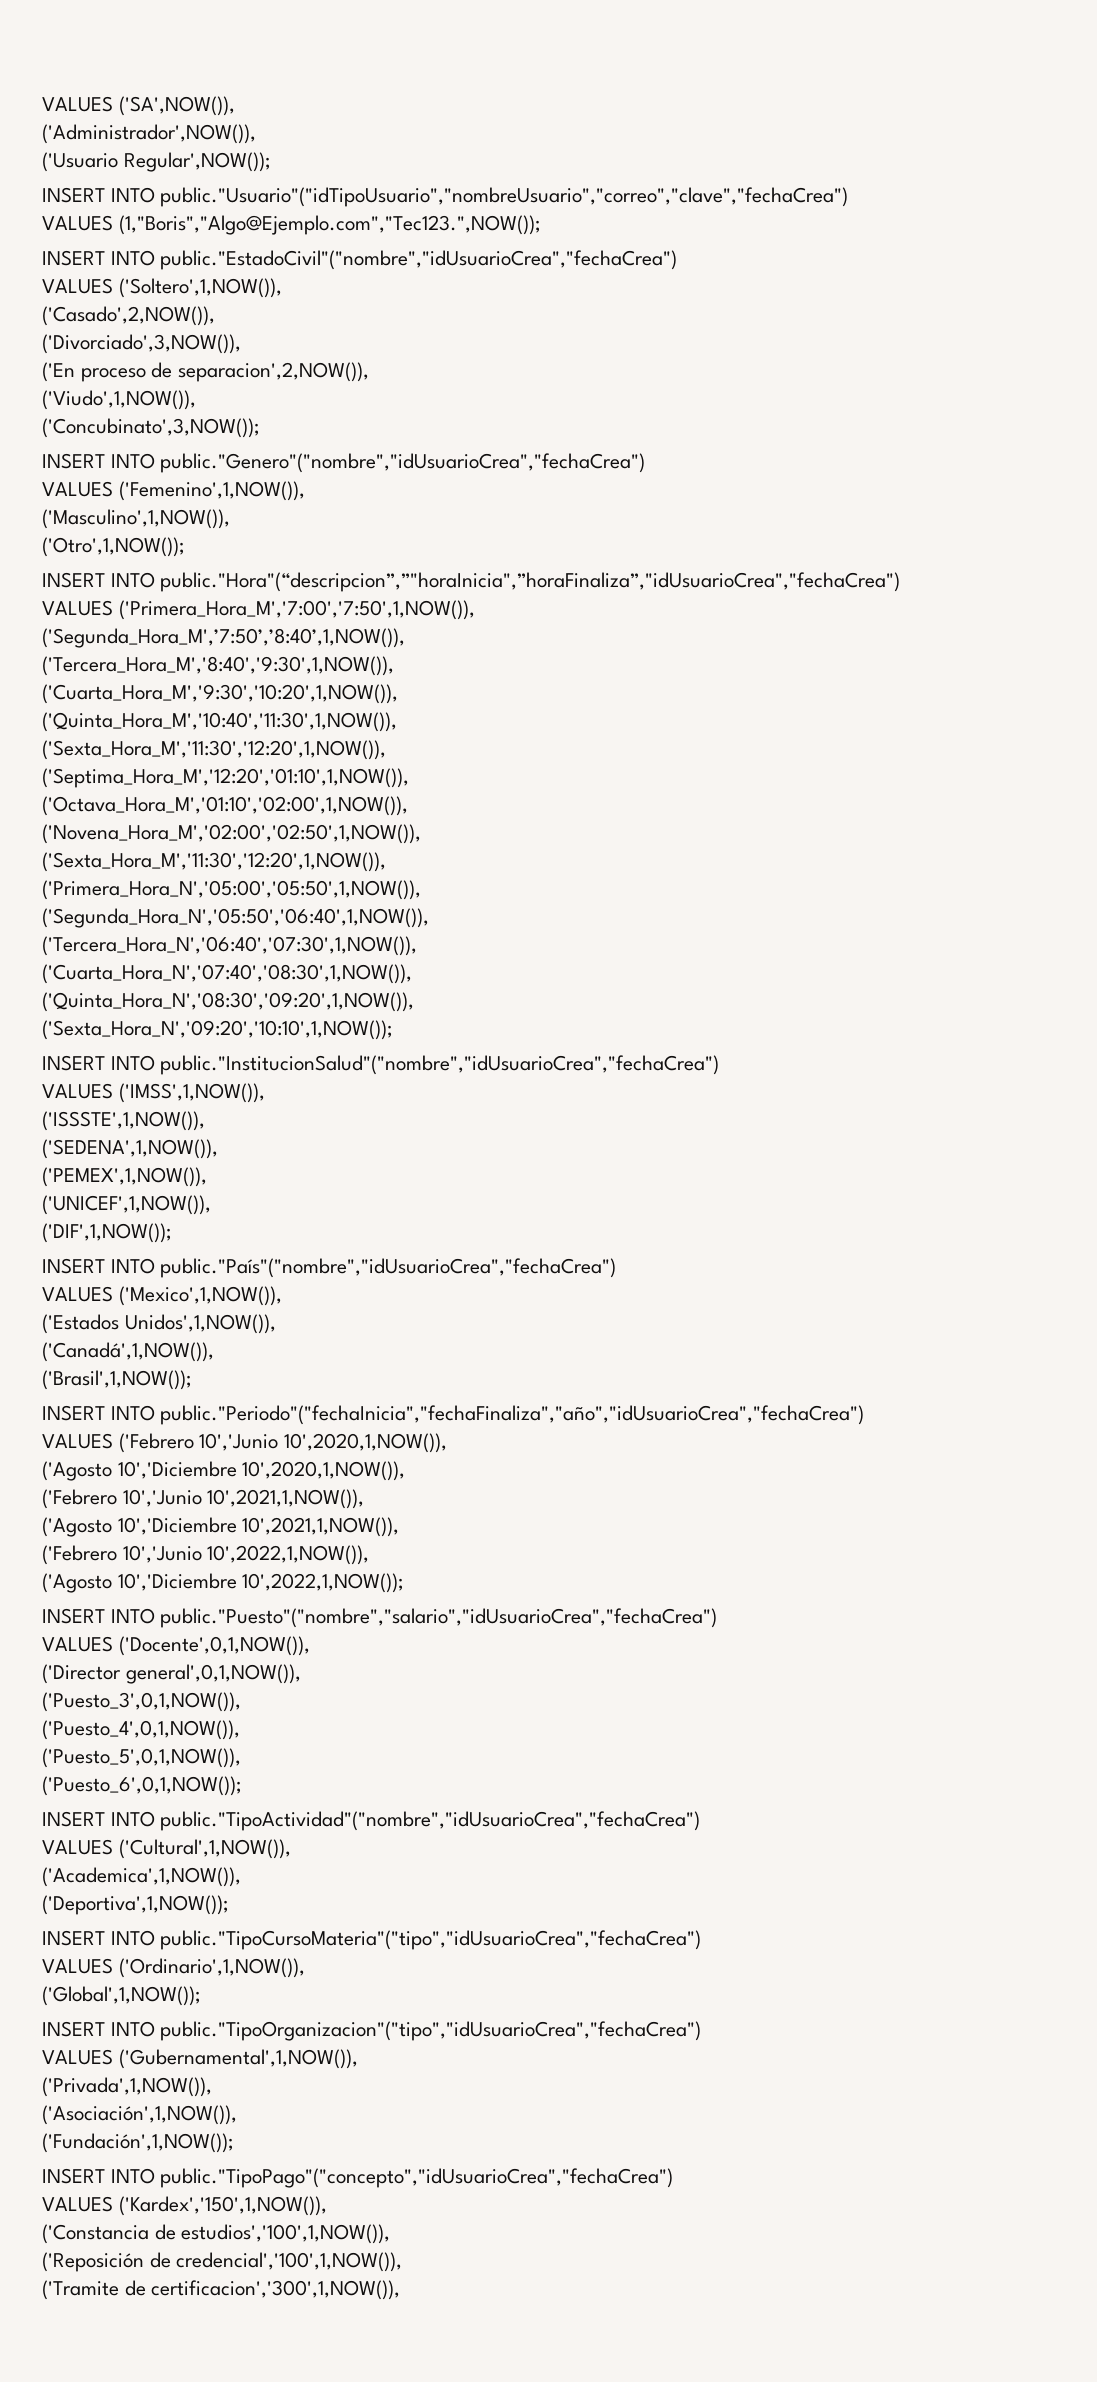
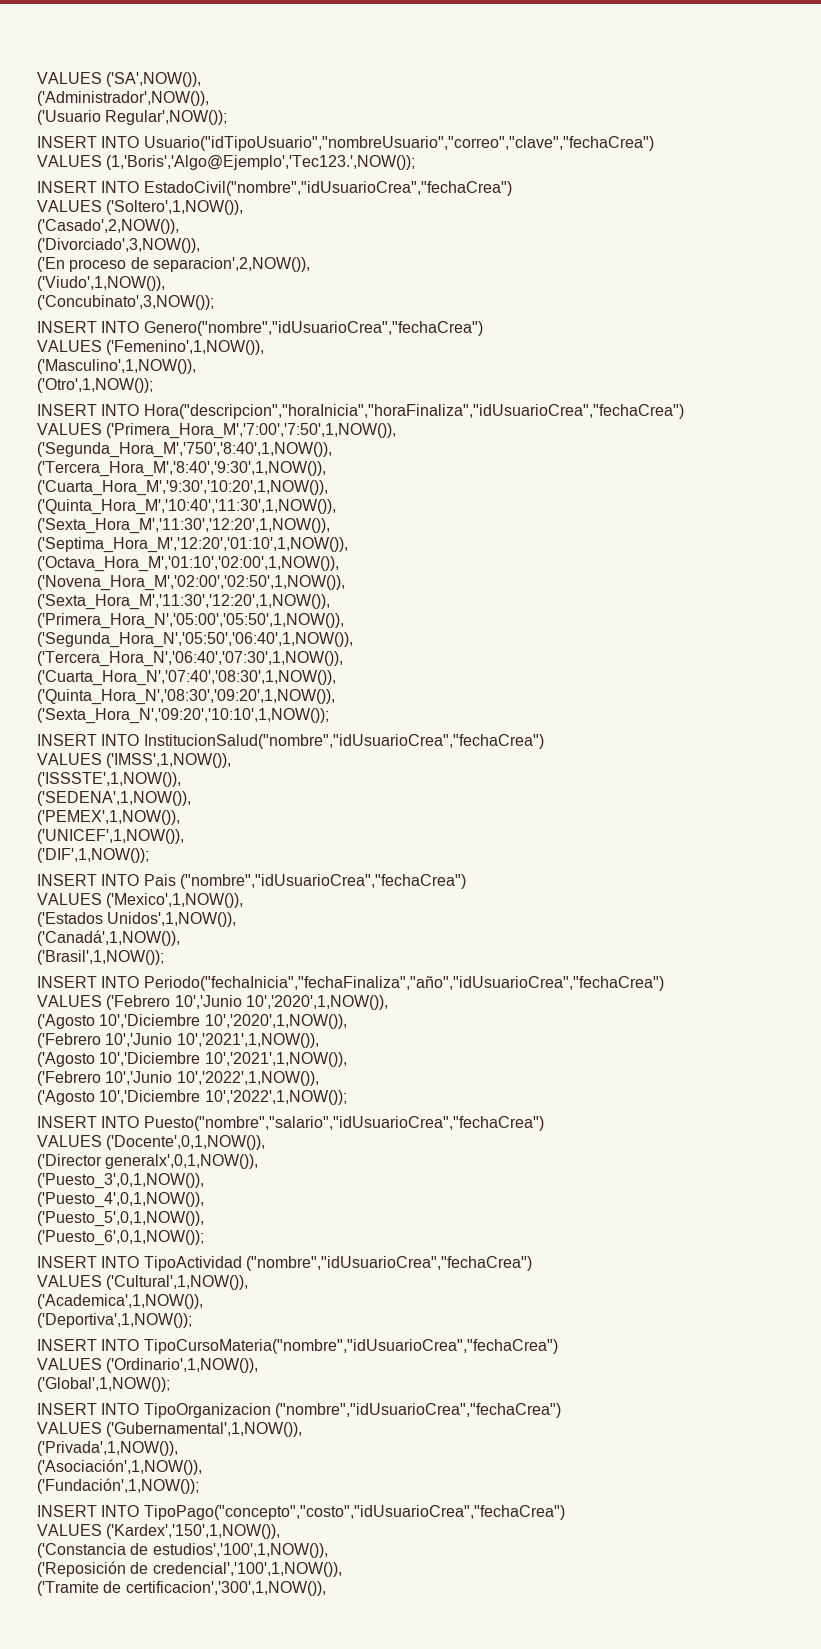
[160,187,849,207] [42,215,541,235] [42,250,678,270] public."Usuario"("idTipoUsuario","nombreUsuario","correo","clave","fechaCrea") // VALUES (1,"Boris","Algo@Ejemplo.com","Tec123.",NOW()); // INSERT INTO public."EstadoCivil"("nombre","idUsuarioCrea","fechaCrea") -> [143,136,654,151] [37,155,416,170] [37,181,512,196] Usuario("idTipoUsuario","nombreUsuario","correo","clave","fechaCrea") // VALUES (1,'Boris','Algo@Ejemplo','Tec123.',NOW()); // INSERT INTO EstadoCivil("nombre","idUsuarioCrea","fechaCrea")
[160,453,646,473] public."Genero"("nombre","idUsuarioCrea","fechaCrea") -> [143,321,483,336] Genero("nombre","idUsuarioCrea","fechaCrea")
[160,572,901,592] public."Hora"(“descripcion”,”"horaInicia",”horaFinaliza”,"idUsuarioCrea","fechaCrea") -> [143,404,684,419] Hora("descripcion","horaInicia","horaFinaliza","idUsuarioCrea","fechaCrea")
[42,628,405,648] ('Segunda_Hora_M',’7:50’,’8:40’,1,NOW()), -> [37,442,332,458] ('Segunda_Hora_M','750','8:40',1,NOW()),
[160,1055,720,1075] public."InstitucionSalud"("nombre","idUsuarioCrea","fechaCrea") -> [143,734,544,749] InstitucionSalud("nombre","idUsuarioCrea","fechaCrea")
[160,1258,617,1278] public."País"("nombre","idUsuarioCrea","fechaCrea") -> [143,874,466,889] Pais ("nombre","idUsuarioCrea","fechaCrea")
[160,1405,865,1425] public."Periodo"("fechaInicia","fechaFinaliza","año","idUsuarioCrea","fechaCrea") -> [143,976,664,991] Periodo("fechaInicia","fechaFinaliza","año","idUsuarioCrea","fechaCrea")
[284,1433,448,1453] [42,1461,406,1481] [42,1489,365,1509] [42,1517,400,1537] [42,1545,370,1565] [42,1573,405,1593] [42,1608,718,1628] 10',2020,1,NOW()), // ('Agosto 10','Diciembre 10',2020,1,NOW()), // ('Febrero 10','Junio 10',2021,1,NOW()), // ('Agosto 10','Diciembre 10',2021,1,NOW()), // ('Febrero 10','Junio 10',2022,1,NOW()), // ('Agosto 10','Diciembre 10',2022,1,NOW()); // INSERT INTO public."Puesto"("nombre","salario","idUsuarioCrea","fechaCrea") -> [245,995,388,1010] [37,1014,347,1029] [37,1033,319,1048] [37,1052,347,1067] [37,1071,319,1086] [37,1090,347,1105] [37,1116,544,1131] 10','2020',1,NOW()), // ('Agosto 10','Diciembre 10','2020',1,NOW()), // ('Febrero 10','Junio 10','2021',1,NOW()), // ('Agosto 10','Diciembre 10','2021',1,NOW()), // ('Febrero 10','Junio 10','2022',1,NOW()), // ('Agosto 10','Diciembre 10','2022',1,NOW()); // INSERT INTO Puesto("nombre","salario","idUsuarioCrea","fechaCrea")
[125,1664,301,1684] general',0,1,NOW()), -> [105,1154,259,1169] generalx',0,1,NOW()),
[160,1811,701,1831] public."TipoActividad"("nombre","idUsuarioCrea","fechaCrea") -> [143,1256,532,1271] TipoActividad ("nombre","idUsuarioCrea","fechaCrea")
[160,1930,702,1950] public."TipoCursoMateria"("tipo","idUsuarioCrea","fechaCrea") -> [143,1339,558,1354] TipoCursoMateria("nombre","idUsuarioCrea","fechaCrea")
[160,2021,702,2041] public."TipoOrganizacion"("tipo","idUsuarioCrea","fechaCrea") -> [143,1403,561,1418] TipoOrganizacion ("nombre","idUsuarioCrea","fechaCrea")
[160,2168,674,2188] public."TipoPago"("concepto","idUsuarioCrea","fechaCrea") -> [143,1505,565,1520] TipoPago("concepto","costo","idUsuarioCrea","fechaCrea")

